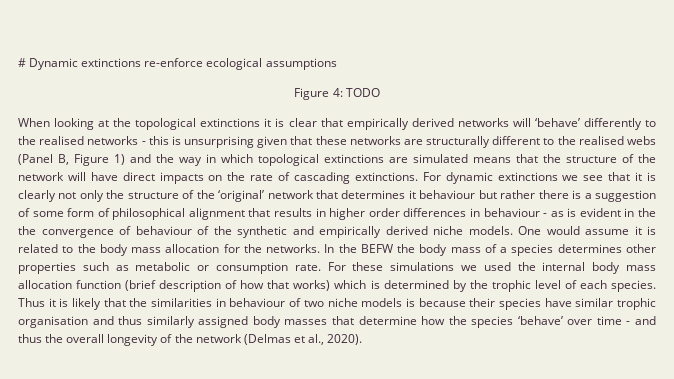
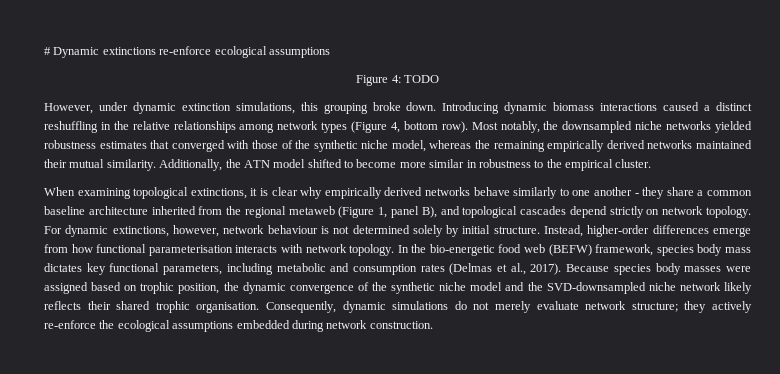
[18,118,261,130] When looking at the topological extinctions -> [44,102,752,114] [44,121,753,133] [44,140,752,152] [44,159,652,171] [44,187,247,199] However, under dynamic extinction simulations, this grouping broke down. Introducing dynamic biomass interactions caused a distinct reshuffling in the relative relationships among network types (Figure 4, bottom row). Most notably, the downsampled niche networks yielded robustness estimates that converged with those of the synthetic niche model, whereas the remaining empirically derived networks maintained their mutual similarity. Additionally, the ATN model shifted to become more similar in robustness to the empirical cluster. // When examining topological extinctions,
[320,118,656,130] [18,136,656,148] [18,154,656,166] [18,172,657,184] [18,190,657,202] [18,208,656,220] [18,226,656,238] [18,244,656,256] [18,262,656,274] [18,280,656,292] [18,298,656,310] [18,316,656,328] [18,334,363,346] that empirically derived networks will ‘behave’ differently to the realised networks - this is unsurprising given that these networks are structurally different to the realised webs (Panel B, Figure 1) and the way in which topological extinctions are simulated means that the structure of the network will have direct impacts on the rate of cascading extinctions. For dynamic extinctions we see that it is clearly not only the structure of the ‘original’ network that determines it behaviour but rather there is a suggestion of some form of philosophical alignment that results in higher order differences in behaviour - as is evident in the the convergence of behaviour of the synthetic and empirically derived niche models. One would assume it is related to the body mass allocation for the networks. In the BEFW the body mass of a species determines other properties such as metabolic or consumption rate. For these simulations we used the internal body mass allocation function (brief description of how that works) which is determined by the trophic level of each species. Thus it is likely that the similarities in behaviour of two niche models is because their species have similar trophic organisation and thus similarly assigned body masses that determine how the species ‘behave’ over time - and thus the overall longevity of the network (Delmas et al., 2020). -> [300,187,753,199] [44,206,752,218] [44,225,751,237] [44,244,751,256] [44,263,752,275] [44,282,752,294] [44,301,753,313] [44,320,433,332] why empirically derived networks behave similarly to one another - they share a common baseline architecture inherited from the regional metaweb (Figure 1, panel B), and topological cascades depend strictly on network topology. For dynamic extinctions, however, network behaviour is not determined solely by initial structure. Instead, higher-order differences emerge from how functional parameterisation interacts with network topology. In the bio-energetic food web (BEFW) framework, species body mass dictates key functional parameters, including metabolic and consumption rates (Delmas et al., 2017). Because species body masses were assigned based on trophic position, the dynamic convergence of the synthetic niche model and the SVD-downsampled niche network likely reflects their shared trophic organisation. Consequently, dynamic simulations do not merely evaluate network structure; they actively re-enforce the ecological assumptions embedded during network construction.

